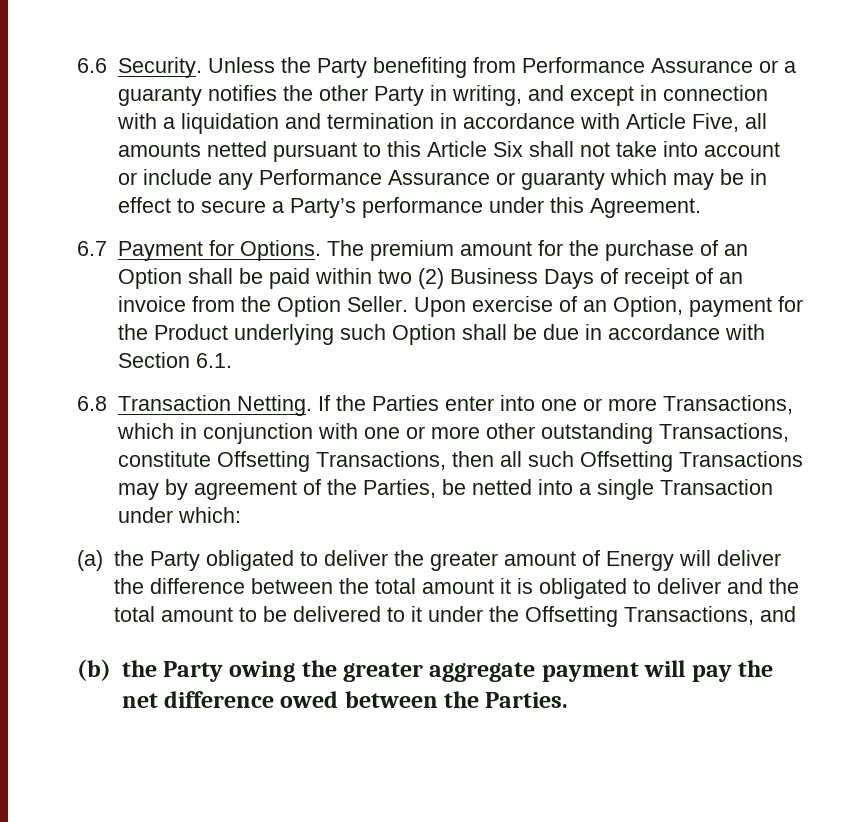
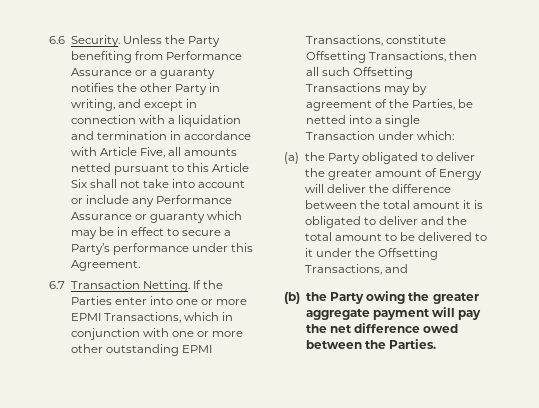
[117,240,748,261] [117,268,743,289] [117,296,803,317] [117,324,765,345] [117,352,232,368] [77,396,107,411] Payment for Options. The premium amount for the purchase of an Option shall be paid within two (2) Business Days of receipt of an invoice from the Option Seller. Upon exercise of an Option, payment for the Product underlying such Option shall be due in accordance with Section 6.1. // 6.8 -> (65, 285) none
(657, 404) none -> [70,313,101,321] EPMI
(653, 433) none -> [181,345,212,353] EPMI

